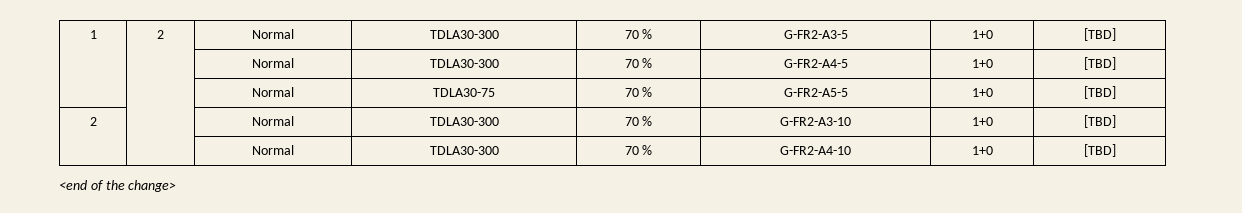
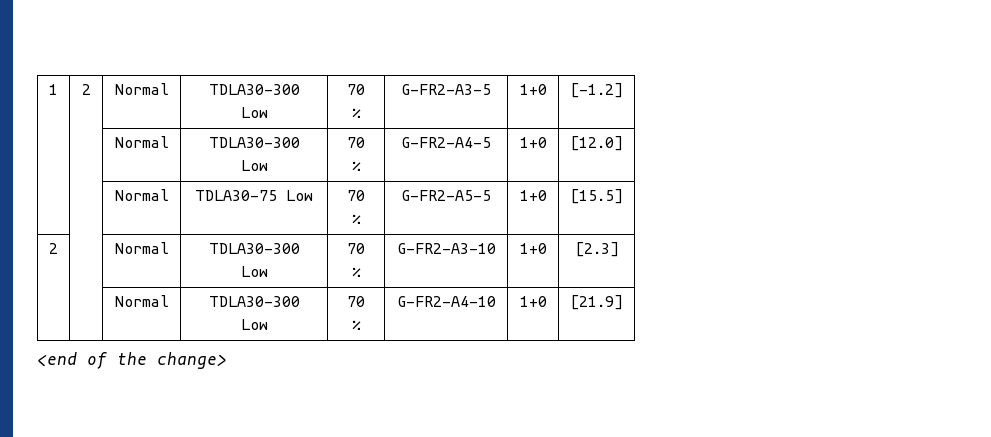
(499, 34) none -> [240,107,268,118] Low
[1083,28,1116,41] [252,58,294,68] [429,59,499,68] [TBD] // | | Normal | TDLA30-300 -> [570,83,623,98] [114,136,169,148] [208,137,300,148] [240,160,268,171] [-1.2] // | | Normal | TDLA30-300 Low
[1083,57,1116,70] [TBD] -> [570,136,623,151] [12.0]
(495, 92) none -> [286,190,313,201] Low
[1083,86,1116,99] [TBD] -> [570,189,623,204] [15.5]
(499, 121) none -> [240,266,268,277] Low
[1083,115,1116,128] [252,145,294,155] [429,146,499,155] [TBD] // | | Normal | TDLA30-300 -> [574,242,619,257] [114,295,169,307] [208,296,300,307] [240,319,268,330] [2.3] // | | Normal | TDLA30-300 Low
[1083,144,1116,157] [TBD] -> [570,295,623,310] [21.9]

